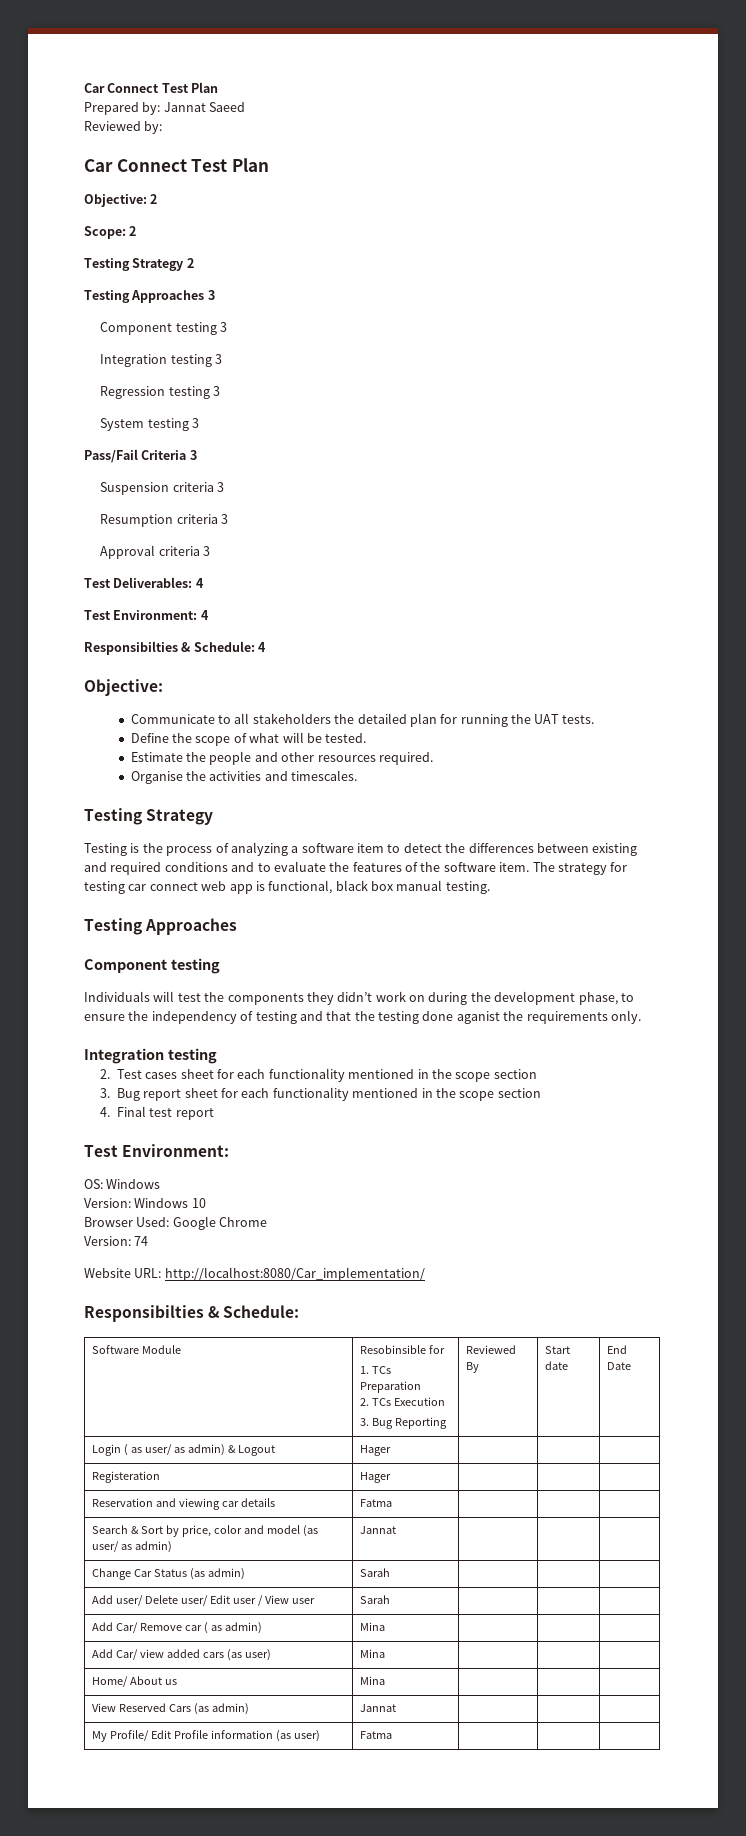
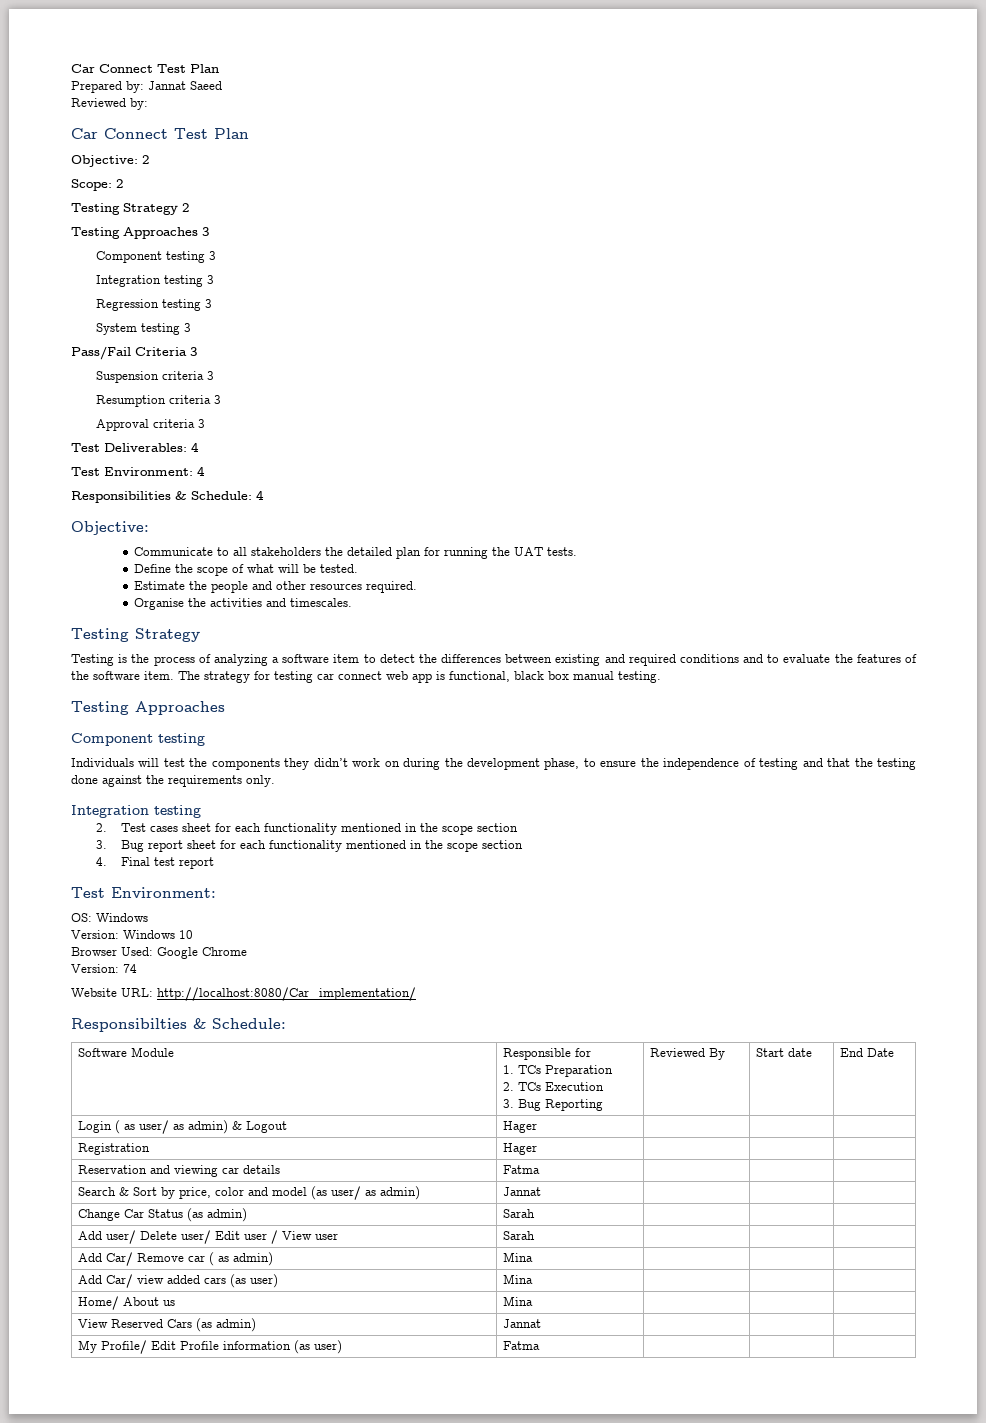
[84,641,178,655] Responsibilties -> [71,491,171,503] Responsibilities
[151,1011,237,1024] independency -> [663,758,740,770] independence
[456,1011,500,1024] aganist -> [102,775,142,787] against
[359,1345,426,1354] Resobinsible -> [502,1048,571,1060] Responsible
[91,1471,160,1483] Registeration -> [77,1143,150,1155] Registration

